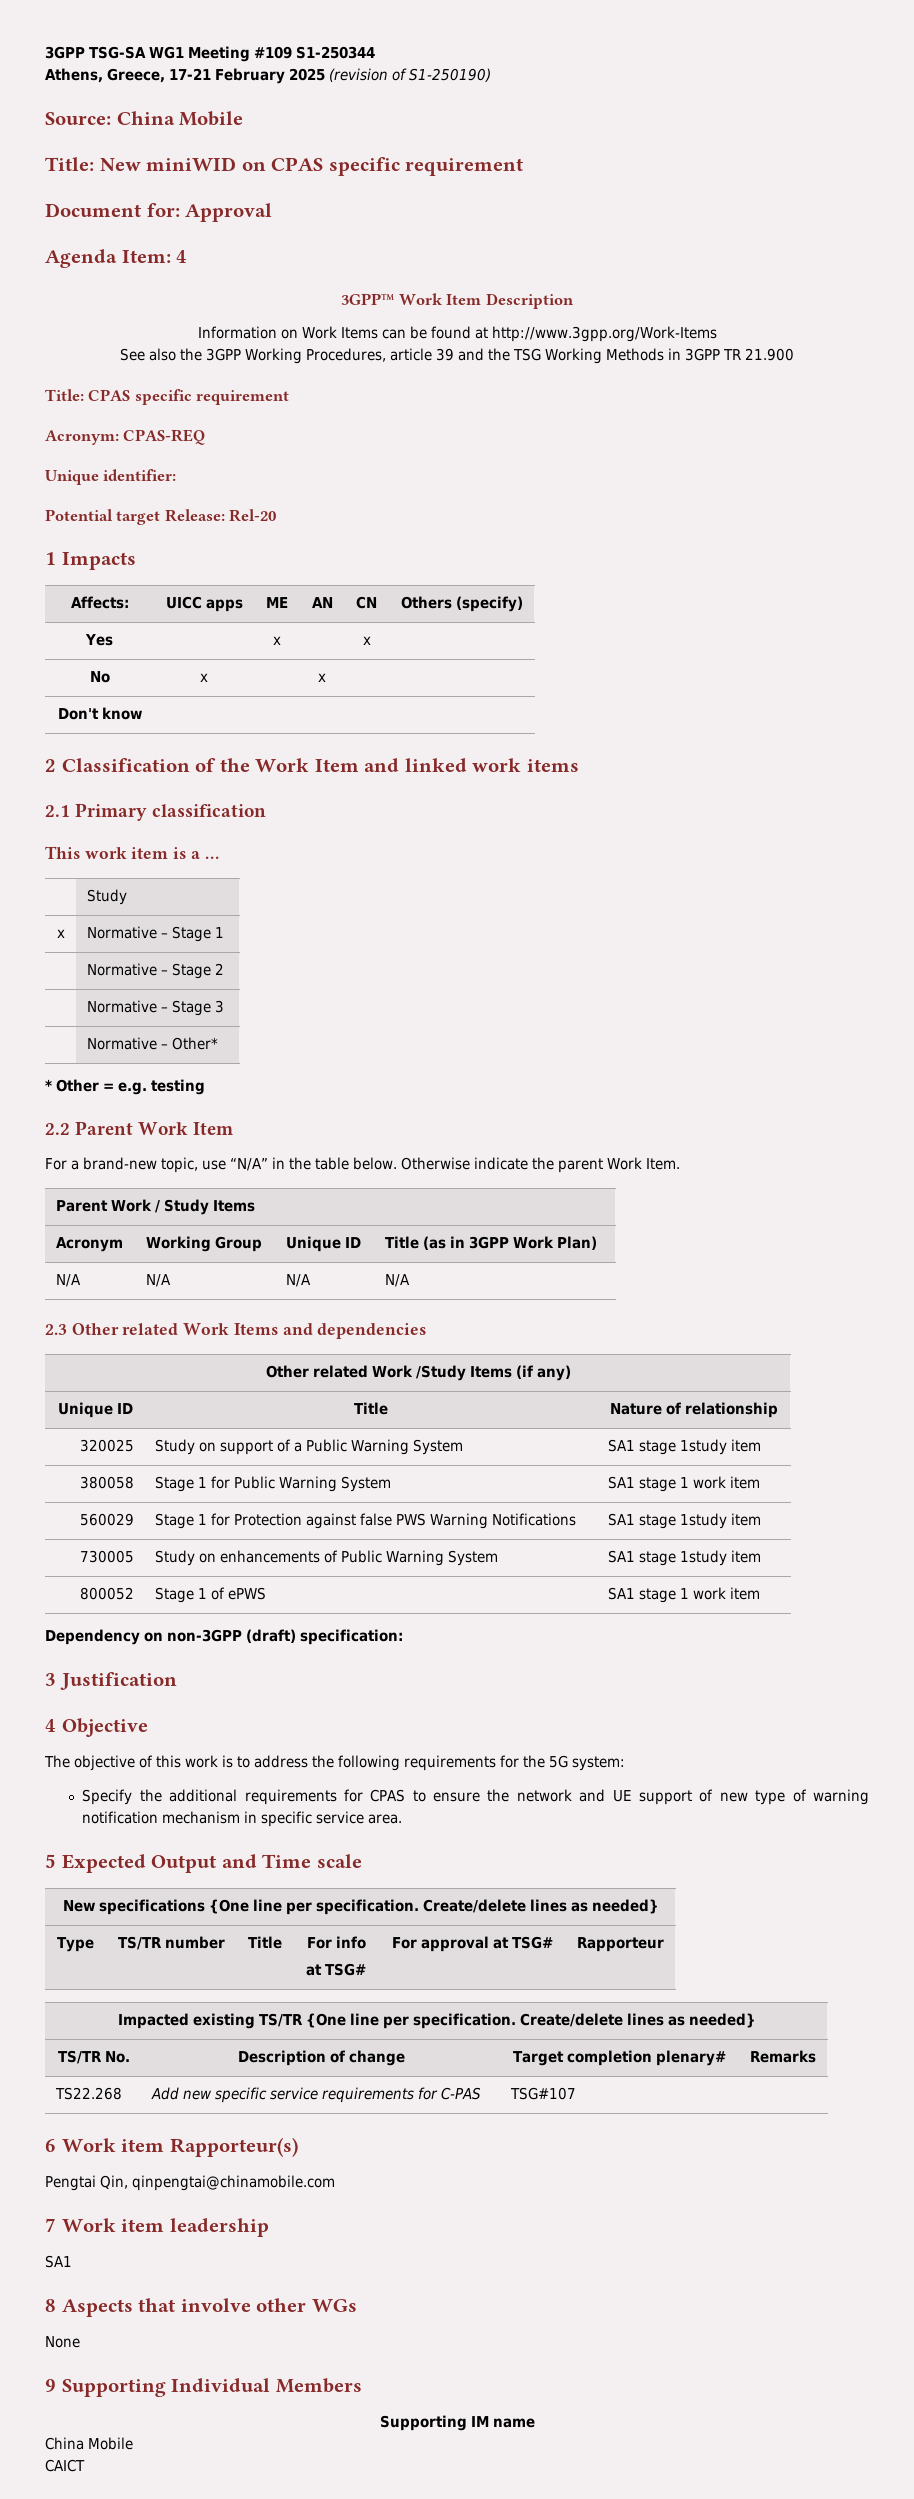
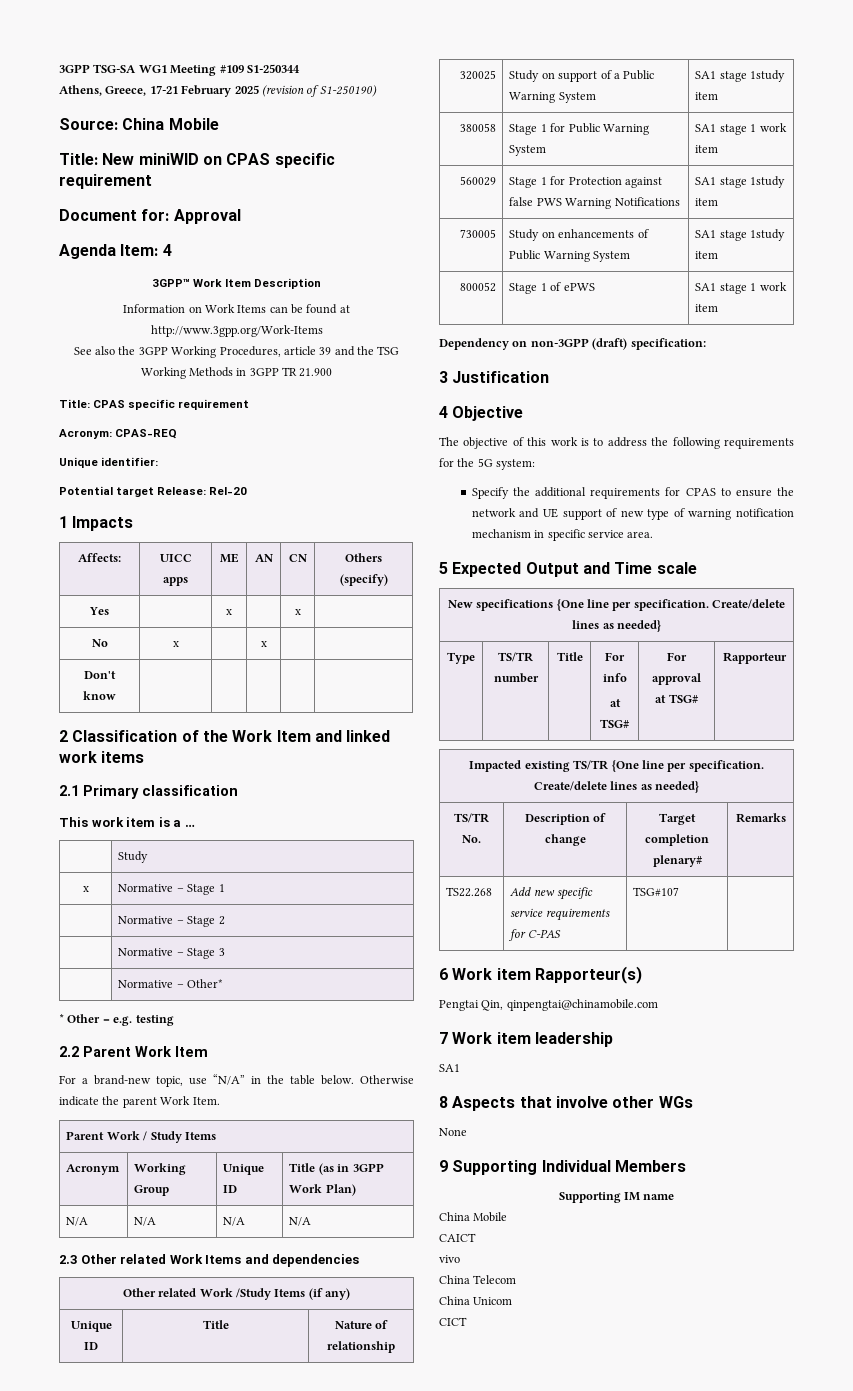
(85, 2465) none -> [439,1255,460,1263] [439,1275,517,1284] [439,1296,513,1305] [439,1317,467,1326] // vivo // China Telecom // China Unicom // CICT

